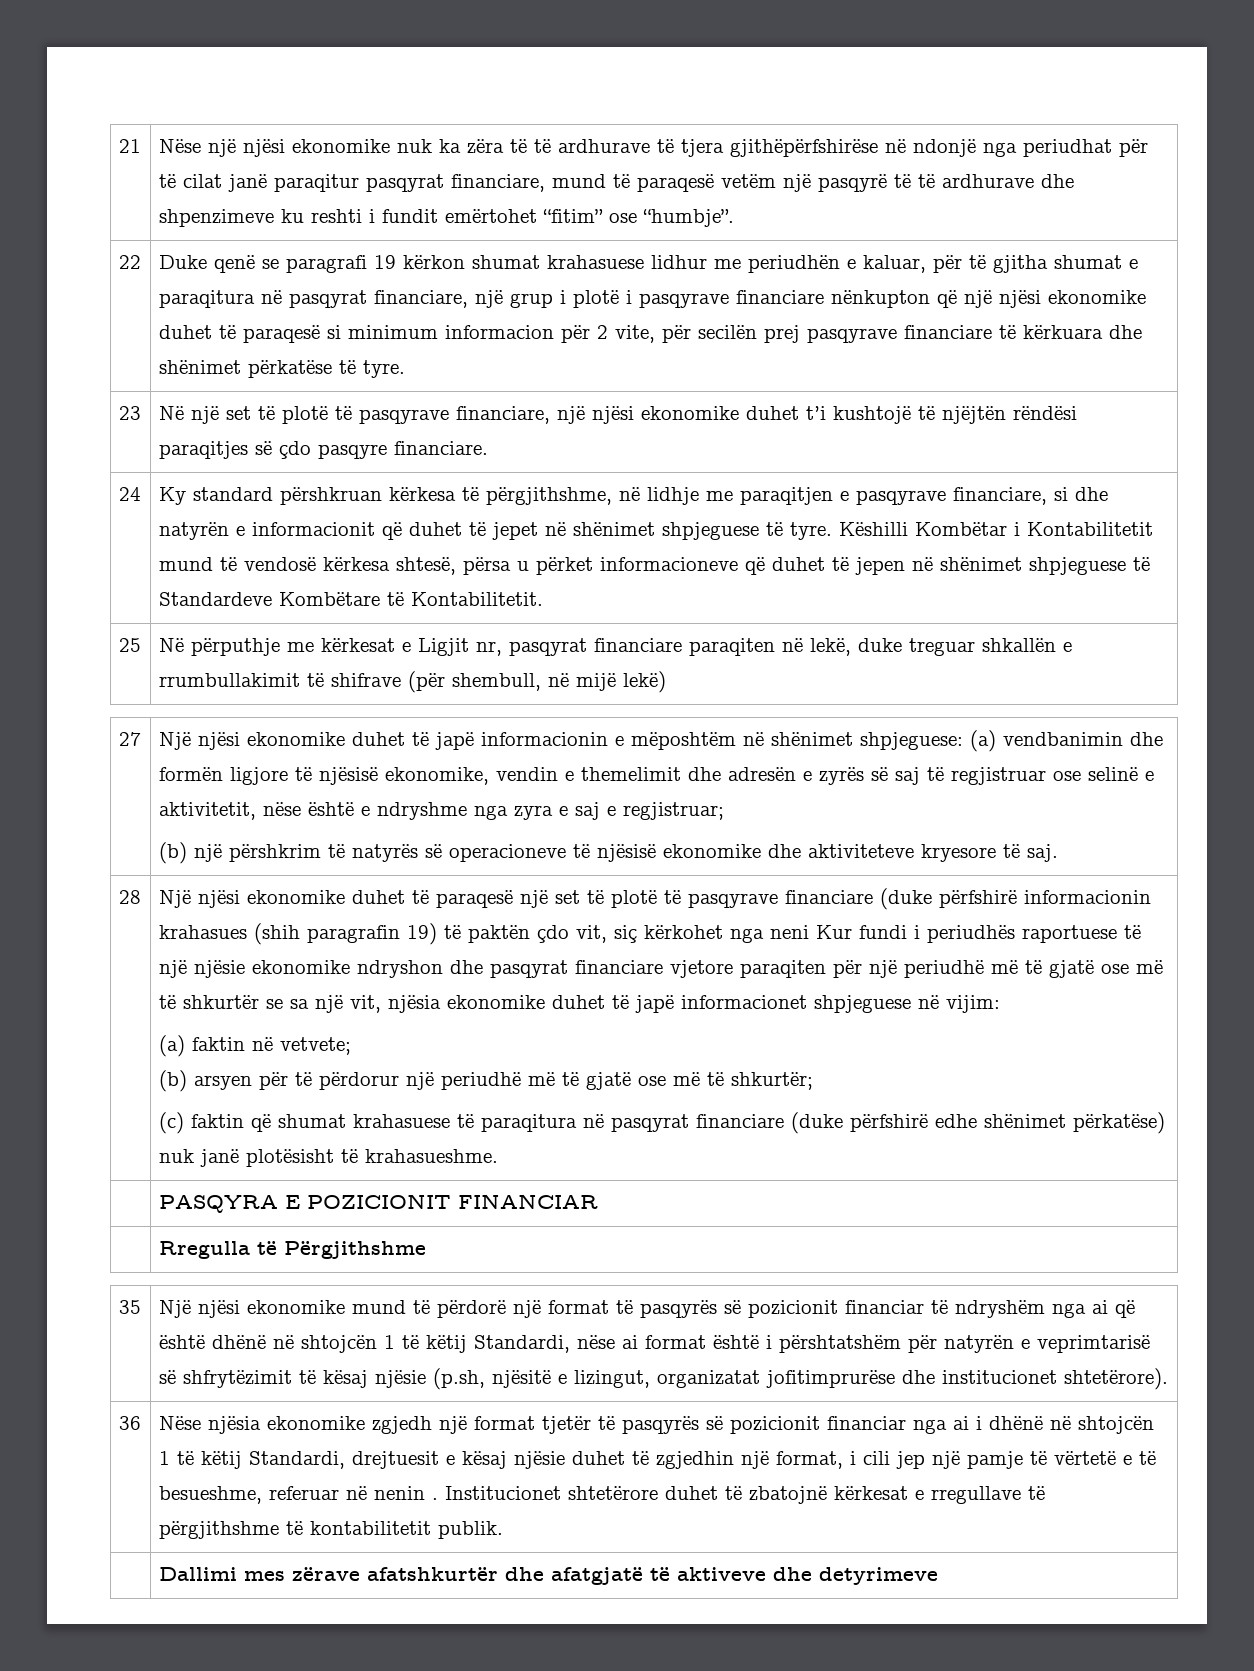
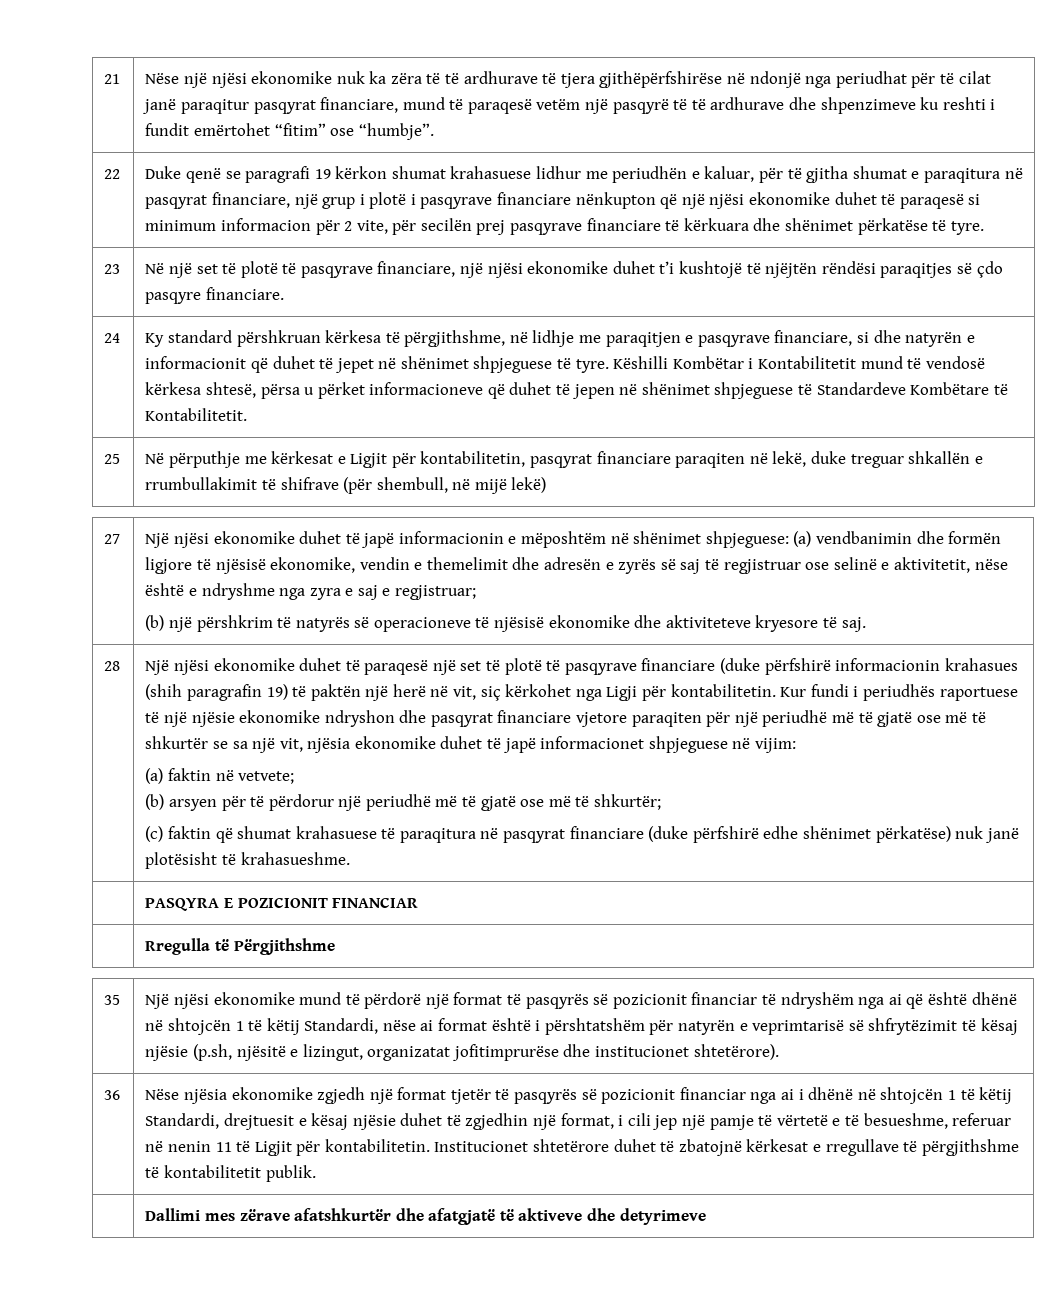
[475,641,502,656] nr, -> [391,451,526,468] për kontabilitetin,
[536,925,569,943] çdo -> [365,684,449,701] një herë në
[769,925,809,939] neni -> [606,684,776,701] Ligji për kontabilitetin.
[431,1498,438,1500] . -> [215,1139,430,1156] 11 të Ligjit për kontabilitetin.

